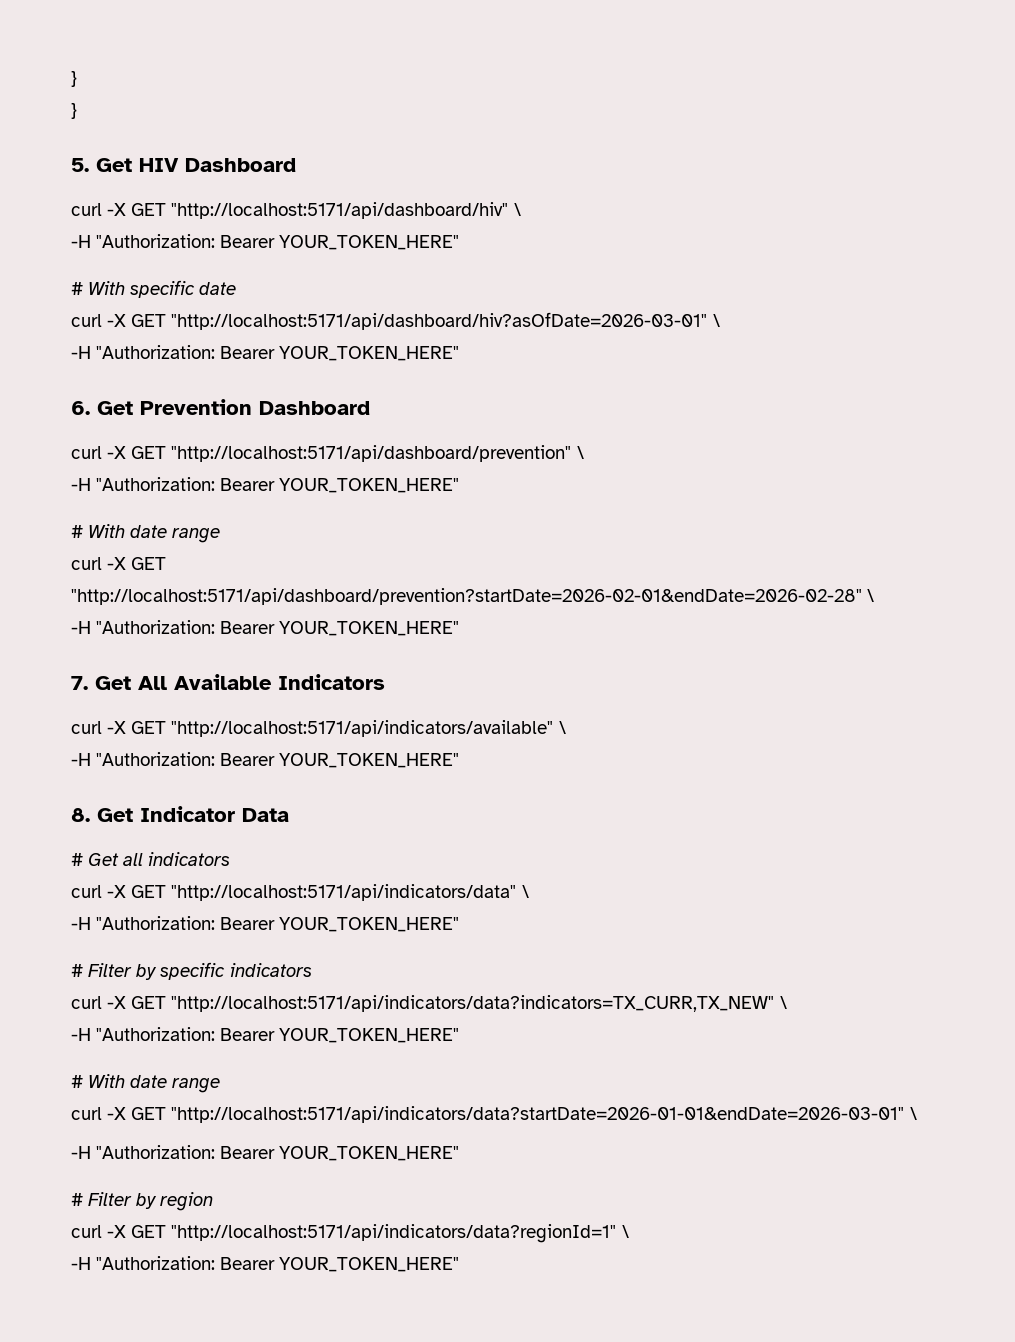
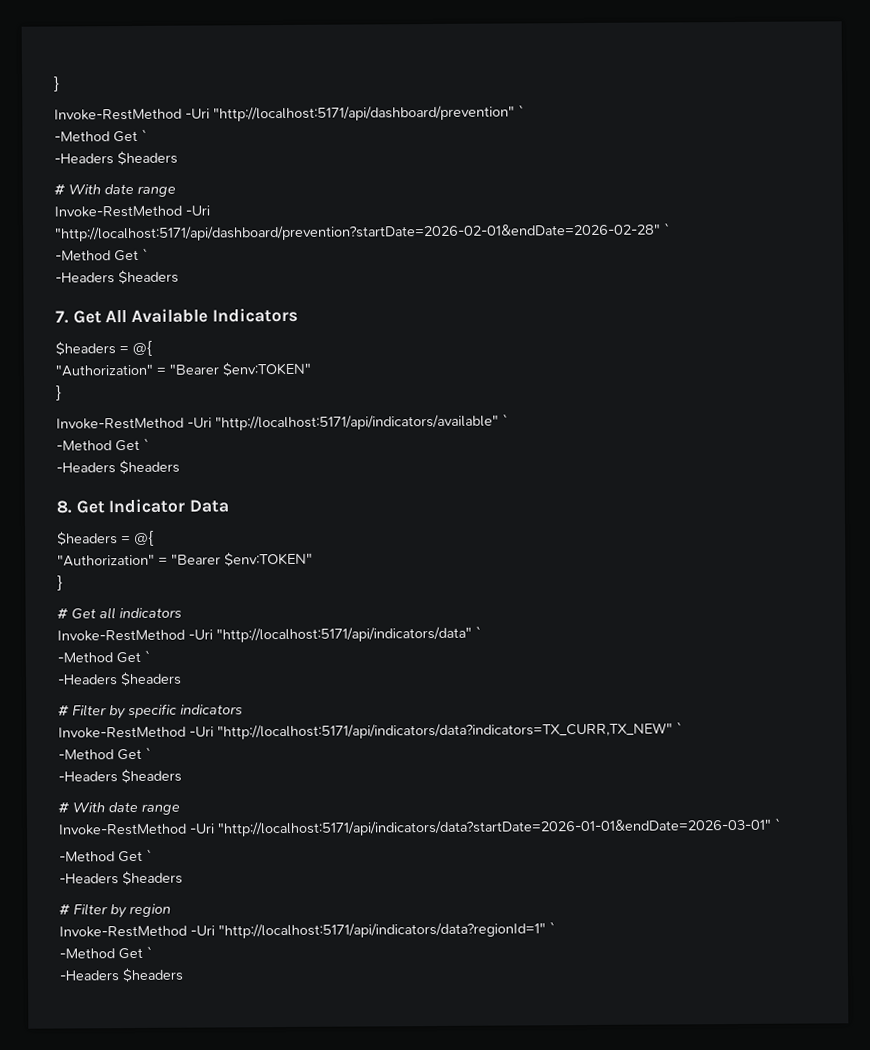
[71,71,77,87] [71,103,77,119] [71,158,296,172] [71,202,521,219] [71,234,460,250] [71,280,237,298] [71,312,720,330] [71,345,460,361] [71,399,370,415] [71,445,584,462] [71,477,460,493] [71,524,221,543] [71,557,167,570] [71,588,875,605] [71,620,460,636] } // } // 5. Get HIV Dashboard // curl -X GET "http://localhost:5171/api/dashboard/hiv" \ // -H "Authorization: Bearer YOUR_TOKEN_HERE" // # With specific date // curl -X GET "http://localhost:5171/api/dashboard/hiv?asOfDate=2026-03-01" \ // -H "Authorization: Bearer YOUR_TOKEN_HERE" // 6. Get Prevention Dashboard // curl -X GET "http://localhost:5171/api/dashboard/prevention" \ // -H "Authorization: Bearer YOUR_TOKEN_HERE" // # With date range // curl -X GET "http://localhost:5171/api/dashboard/prevention?startDate=2026-02-01&endDate=2026-02-28" \ // -H "Authorization: Bearer YOUR_TOKEN_HERE" -> [54,76,60,92] [54,104,524,122] [54,128,147,143] [54,150,178,166] [54,183,176,197] [54,205,210,218] [55,222,670,242] [55,247,148,262] [55,269,179,285] } // Invoke-RestMethod -Uri "http://localhost:5171/api/dashboard/prevention" ` // -Method Get ` // -Headers $headers // # With date range // Invoke-RestMethod -Uri "http://localhost:5171/api/dashboard/prevention?startDate=2026-02-01&endDate=2026-02-28" ` // -Method Get ` // -Headers $headers
[71,720,566,737] [71,752,460,768] [71,806,289,822] [71,852,231,866] [71,884,529,901] [71,916,460,932] curl -X GET "http://localhost:5171/api/indicators/available" \ // -H "Authorization: Bearer YOUR_TOKEN_HERE" // 8. Get Indicator Data // # Get all indicators // curl -X GET "http://localhost:5171/api/indicators/data" \ // -H "Authorization: Bearer YOUR_TOKEN_HERE" -> [55,340,153,357] [55,361,312,377] [56,385,62,401] [56,413,508,431] [56,437,149,452] [56,459,180,475] [56,498,230,514] [57,530,155,546] [57,551,313,567] [57,575,63,591] [57,607,182,620] [57,625,481,643] [57,649,150,664] [57,671,182,687] $headers = @{ // "Authorization" = "Bearer $env:TOKEN" // } // Invoke-RestMethod -Uri "http://localhost:5171/api/indicators/available" ` // -Method Get ` // -Headers $headers // 8. Get Indicator Data // $headers = @{ // "Authorization" = "Bearer $env:TOKEN" // } // # Get all indicators // Invoke-RestMethod -Uri "http://localhost:5171/api/indicators/data" ` // -Method Get ` // -Headers $headers
[71,995,787,1012] [71,1027,460,1043] [71,1074,221,1093] [71,1106,917,1123] [71,1145,460,1161] [71,1192,214,1211] [71,1224,629,1243] [71,1256,460,1272] curl -X GET "http://localhost:5171/api/indicators/data?indicators=TX_CURR,TX_NEW" \ // -H "Authorization: Bearer YOUR_TOKEN_HERE" // # With date range // curl -X GET "http://localhost:5171/api/indicators/data?startDate=2026-01-01&endDate=2026-03-01" \ // -H "Authorization: Bearer YOUR_TOKEN_HERE" // # Filter by region // curl -X GET "http://localhost:5171/api/indicators/data?regionId=1" \ // -H "Authorization: Bearer YOUR_TOKEN_HERE" -> [58,721,682,740] [58,746,151,761] [58,768,182,784] [58,801,180,815] [58,817,781,837] [59,848,152,863] [59,870,183,886] [59,903,171,919] [59,921,555,939] [59,945,152,960] [59,967,184,983] Invoke-RestMethod -Uri "http://localhost:5171/api/indicators/data?indicators=TX_CURR,TX_NEW" ` // -Method Get ` // -Headers $headers // # With date range // Invoke-RestMethod -Uri "http://localhost:5171/api/indicators/data?startDate=2026-01-01&endDate=2026-03-01" ` // -Method Get ` // -Headers $headers // # Filter by region // Invoke-RestMethod -Uri "http://localhost:5171/api/indicators/data?regionId=1" ` // -Method Get ` // -Headers $headers

